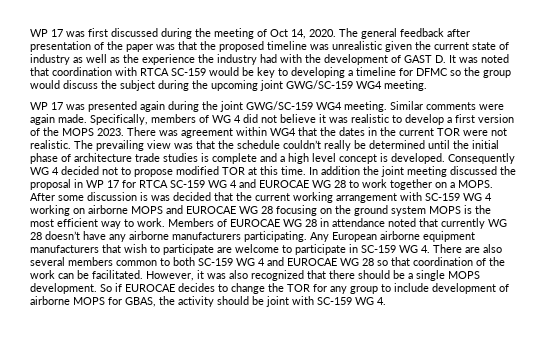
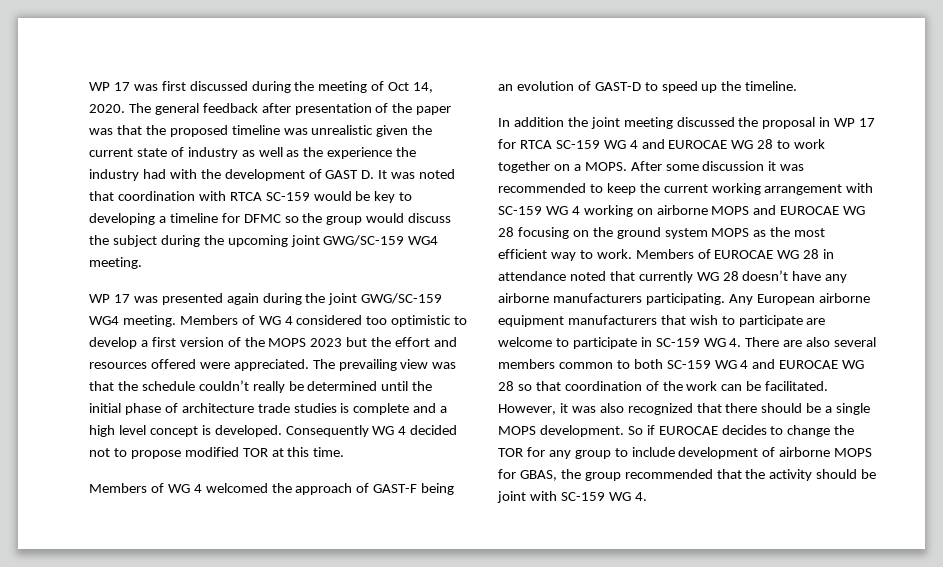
[390,101,504,110] [30,114,389,125] Similar comments were again made. Specifically, members of WG 4 did not believe it was realistic -> [179,315,452,327] Members of WG 4 considered too optimistic
[97,127,507,138] [30,140,71,149] 2023. There was agreement within WG4 that the dates in the current TOR were not realistic. -> [310,337,458,347] [89,359,309,371] 2023 but the effort and resources offered were appreciated.
(306, 170) none -> [89,483,455,495] [498,81,798,93] // Members of WG 4 welcomed the approach of GAST-F being an evolution of GAST-D to speed up the timeline. //
[140,192,233,201] is was decided that -> [768,161,805,171] [498,183,636,195] it was recommended to keep
[464,205,472,214] is -> [753,230,767,237] as
(175, 300) none -> [584,469,766,481] group recommended that the

